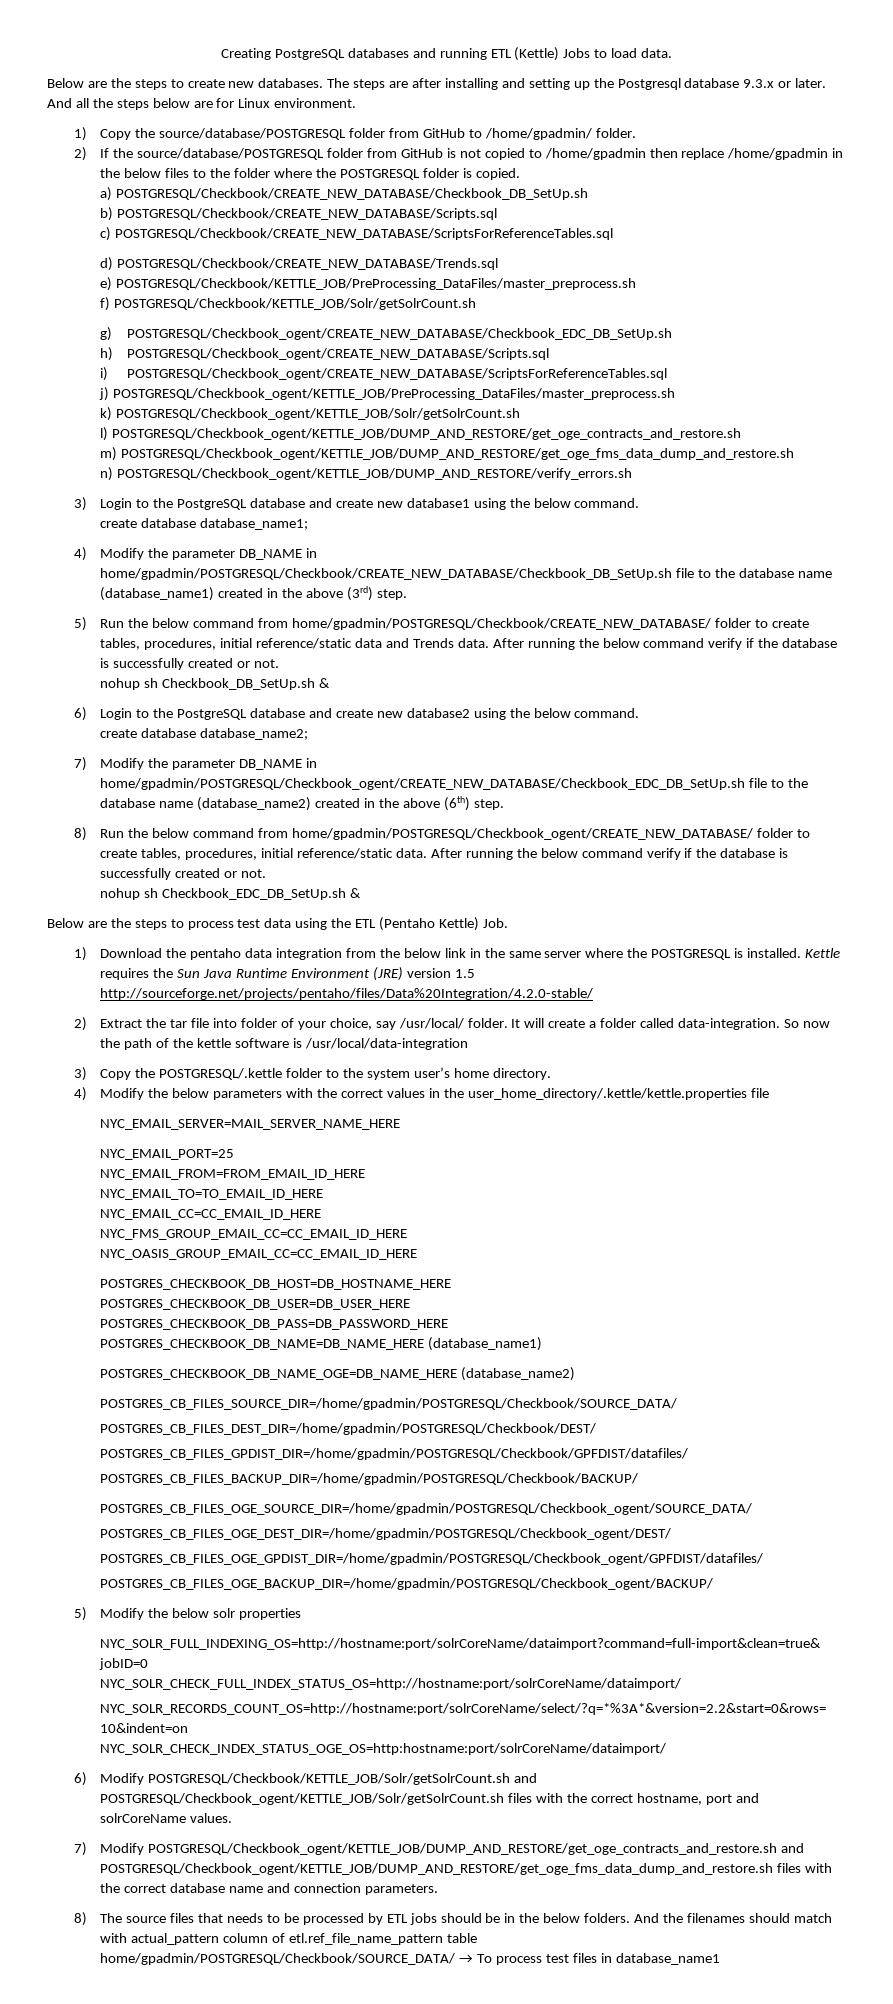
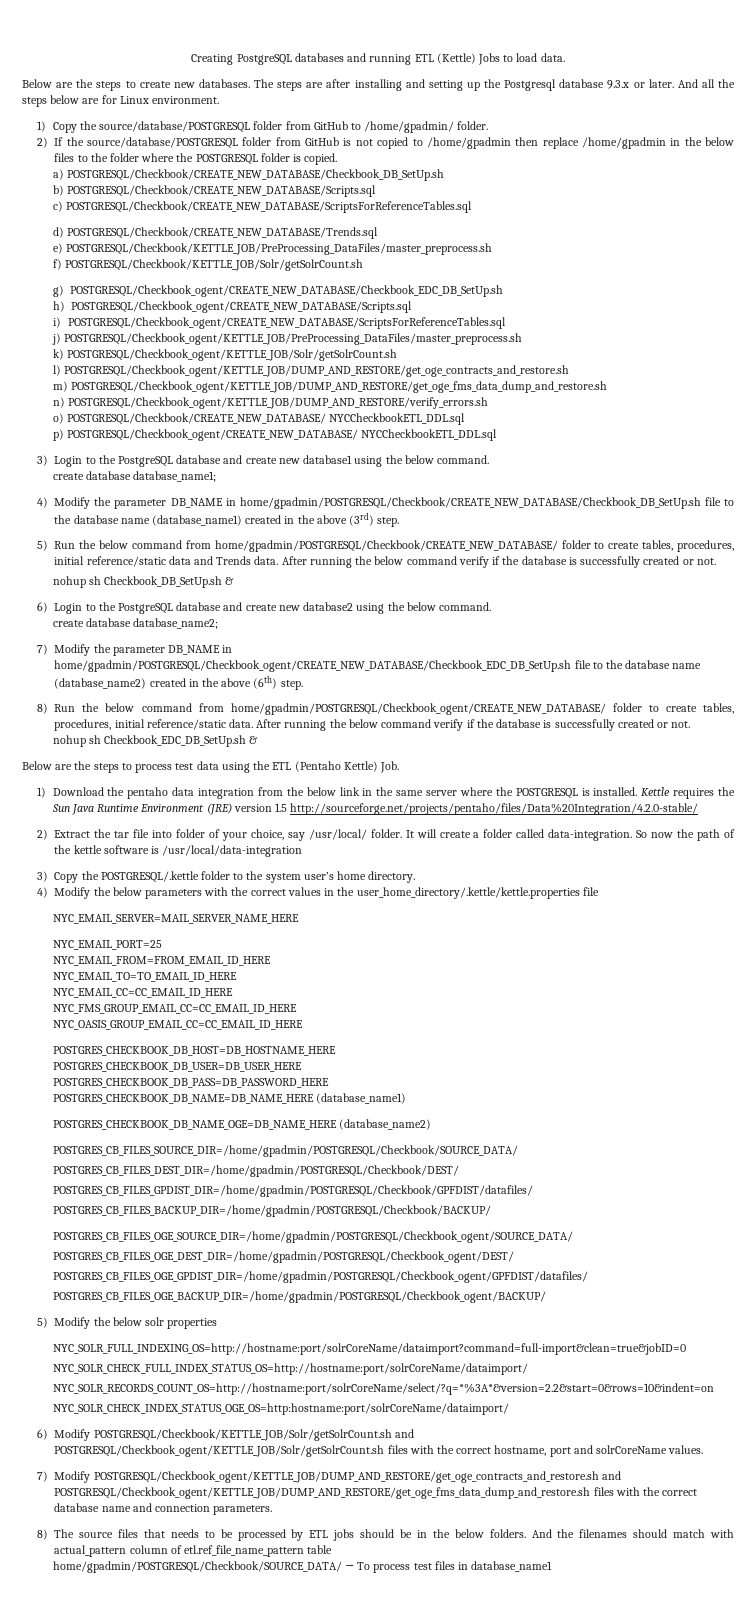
(633, 474) none -> [52,413,466,425] [52,429,498,441] // o) POSTGRESQL/Checkbook/CREATE_NEW_DATABASE/ NYCCheckbookETL_DDL.sql // p) POSTGRESQL/Checkbook_ogent/CREATE_NEW_DATABASE/ NYCCheckbookETL_DDL.sql

